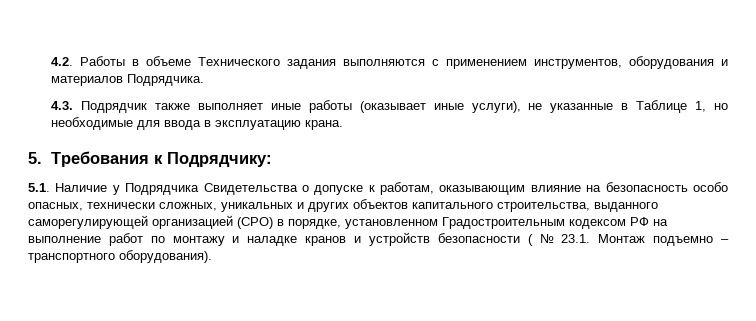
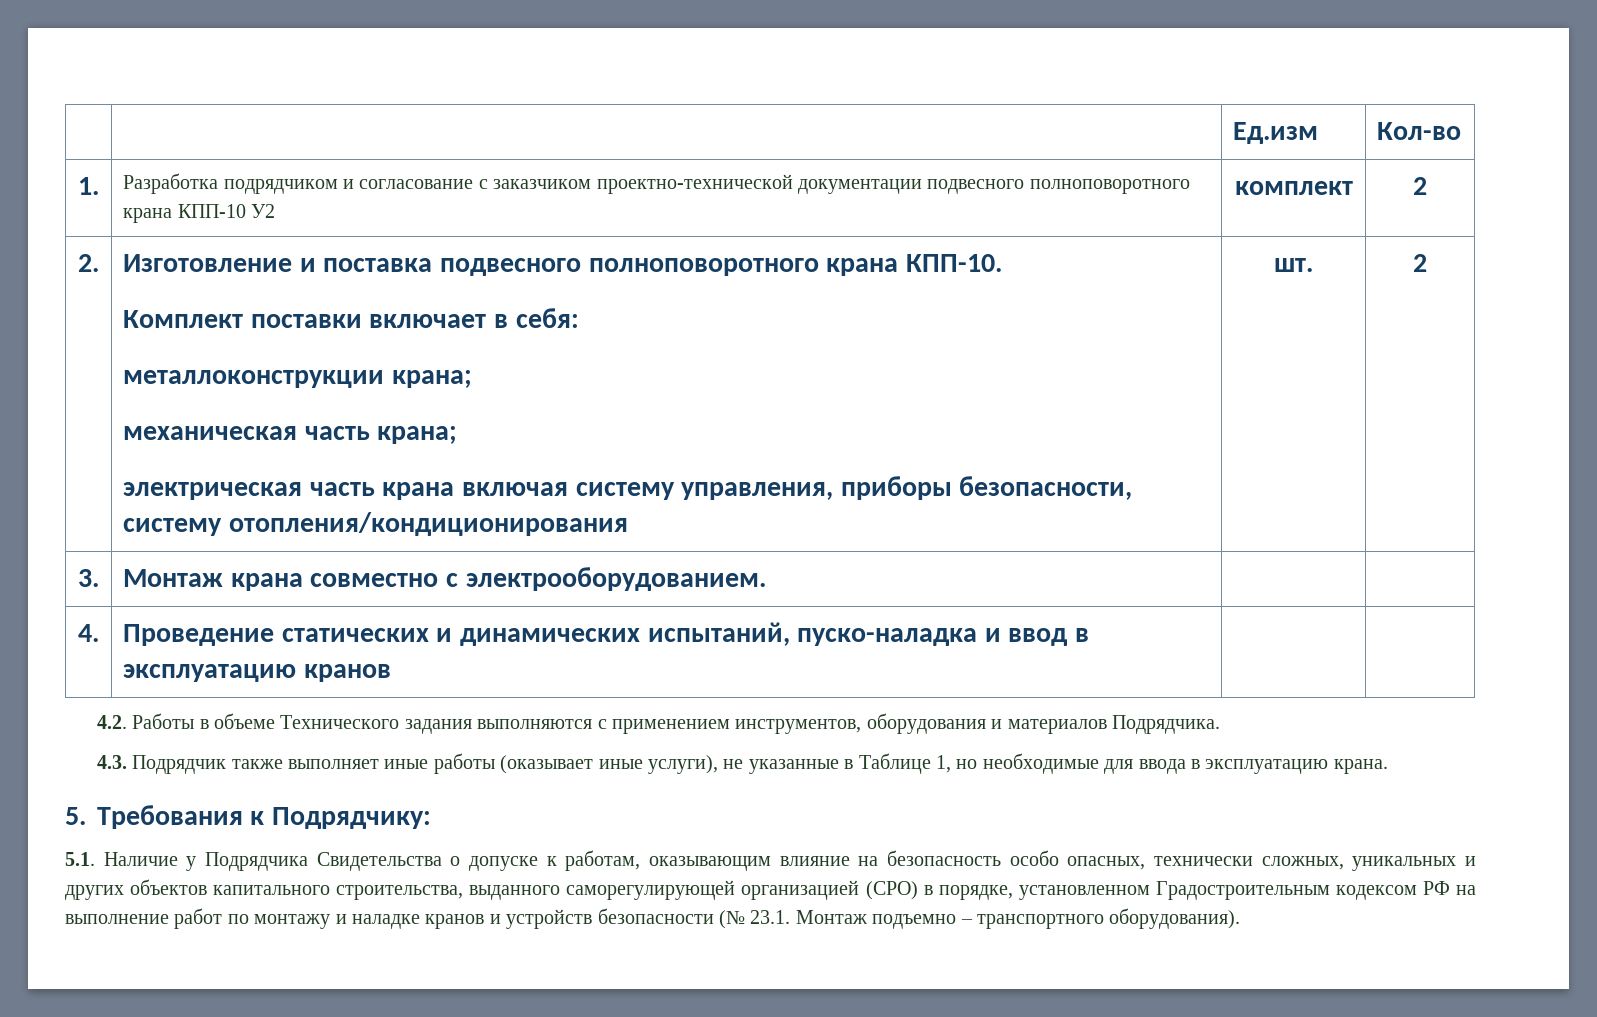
(51, 61) none -> [1233,122,1319,144] [1377,122,1462,140] [78,177,99,195] [123,173,1190,194] [123,204,276,223] [1234,181,1353,195] [1413,177,1427,195] [78,254,99,272] [123,254,1002,276] [123,308,579,328] [123,370,472,388] [123,426,458,444] [123,476,1133,500] [123,512,628,536] [1274,258,1313,272] [1413,254,1427,272] [78,569,99,587] [123,567,766,591] [78,624,99,642] [123,622,1089,646] [123,664,391,682] | | Ед.изм | Кол-во // 1. | Разработка подрядчиком и согласование с заказчиком проектно-технической документации подвесного полноповоротного крана КПП-10 У2 | комплект | 2 // 2. | Изготовление и поставка подвесного полноповоротного крана КПП-10. // Комплект поставки включает в себя: // металлоконструкции крана; // механическая часть крана; // электрическая часть крана включая систему управления, приборы безопасности, систему отопления/кондиционирования | шт. | 2 // 3. | Монтаж крана совместно с электрооборудованием. | | // 4. | Проведение статических и динамических испытаний, пуско-наладка и ввод в эксплуатацию кранов | | //
[527,233,554,246] ( № -> [718,910,745,929] (№

